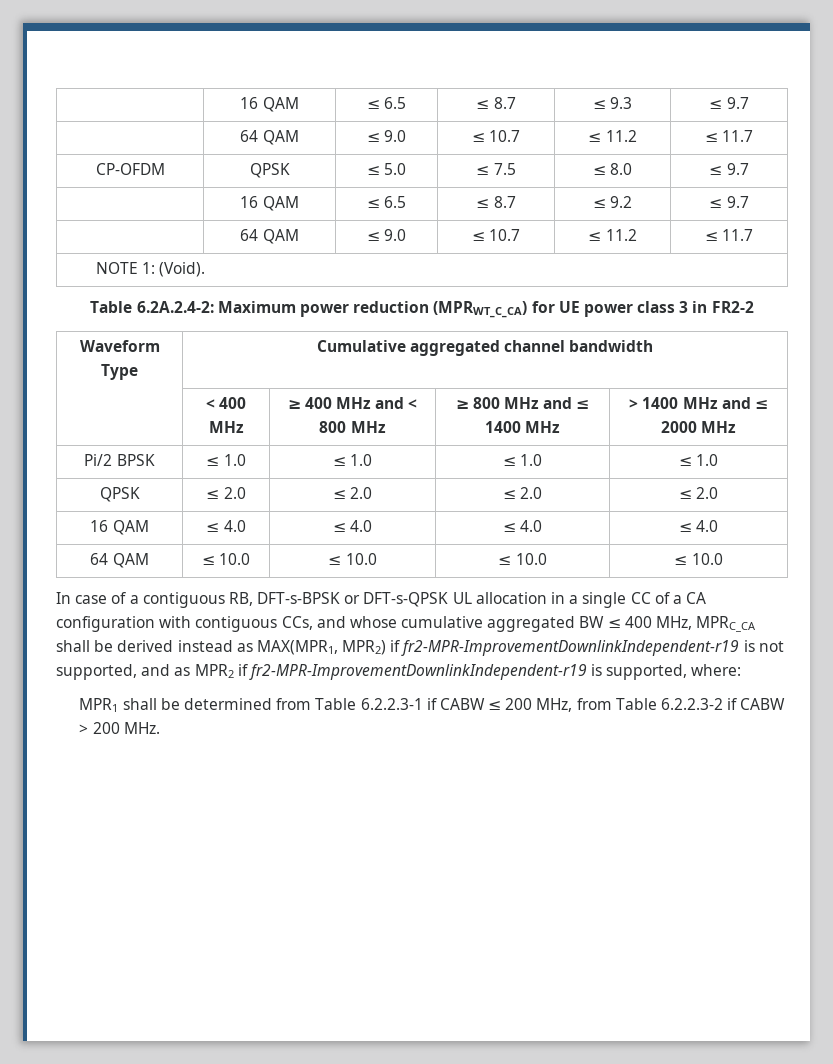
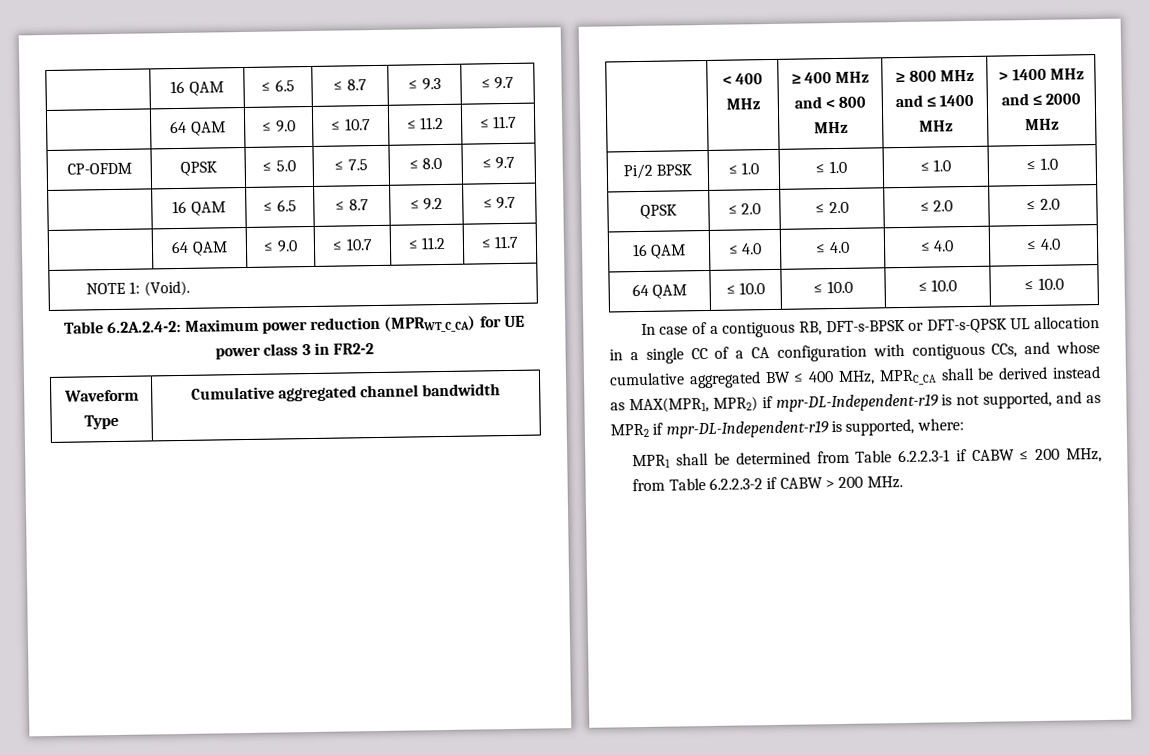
[401,640,740,656] fr2-MPR-ImprovementDownlinkIndependent-r19 -> [775,393,939,412] mpr-DL-Independent-r19
[248,664,587,680] fr2-MPR-ImprovementDownlinkIndependent-r19 -> [665,420,829,439] mpr-DL-Independent-r19

